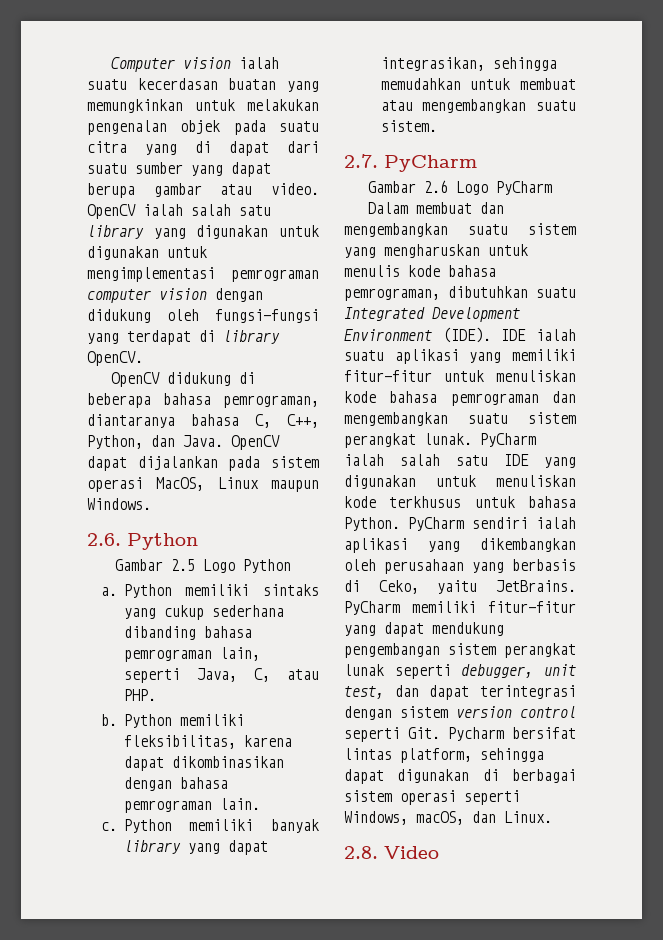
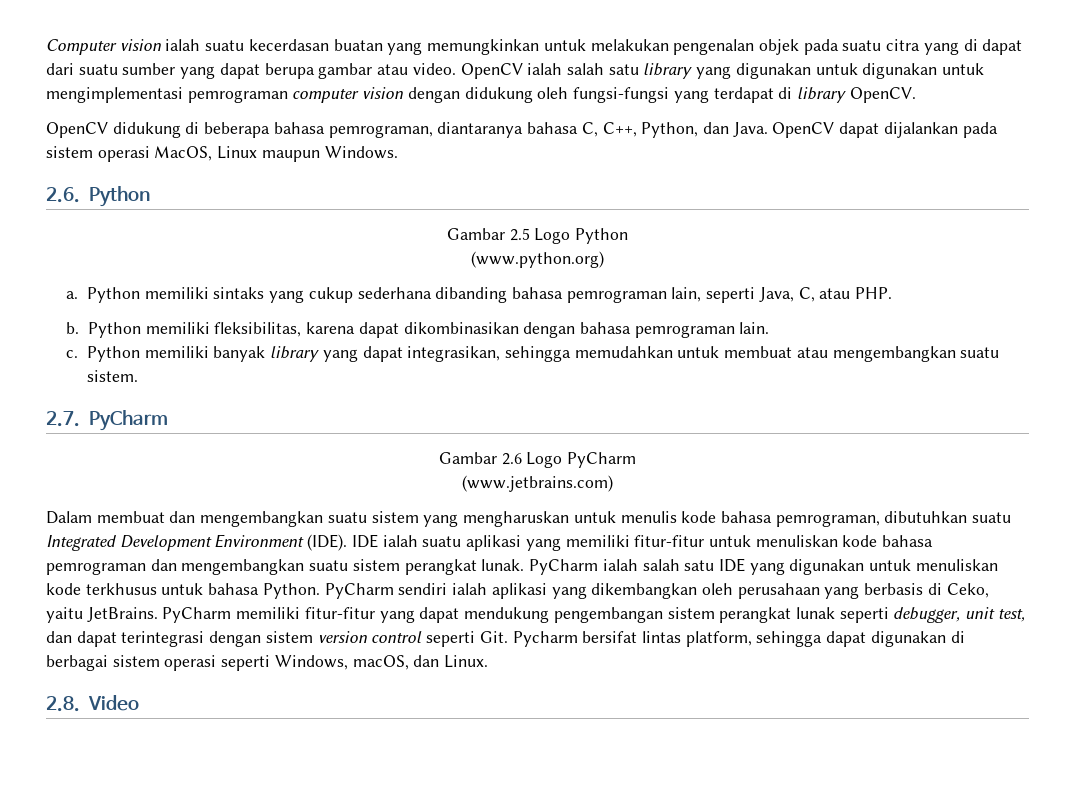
(291, 566) none -> [471,251,604,268] // (www.python.org)
(552, 188) none -> [462,475,613,492] // (www.jetbrains.com)

